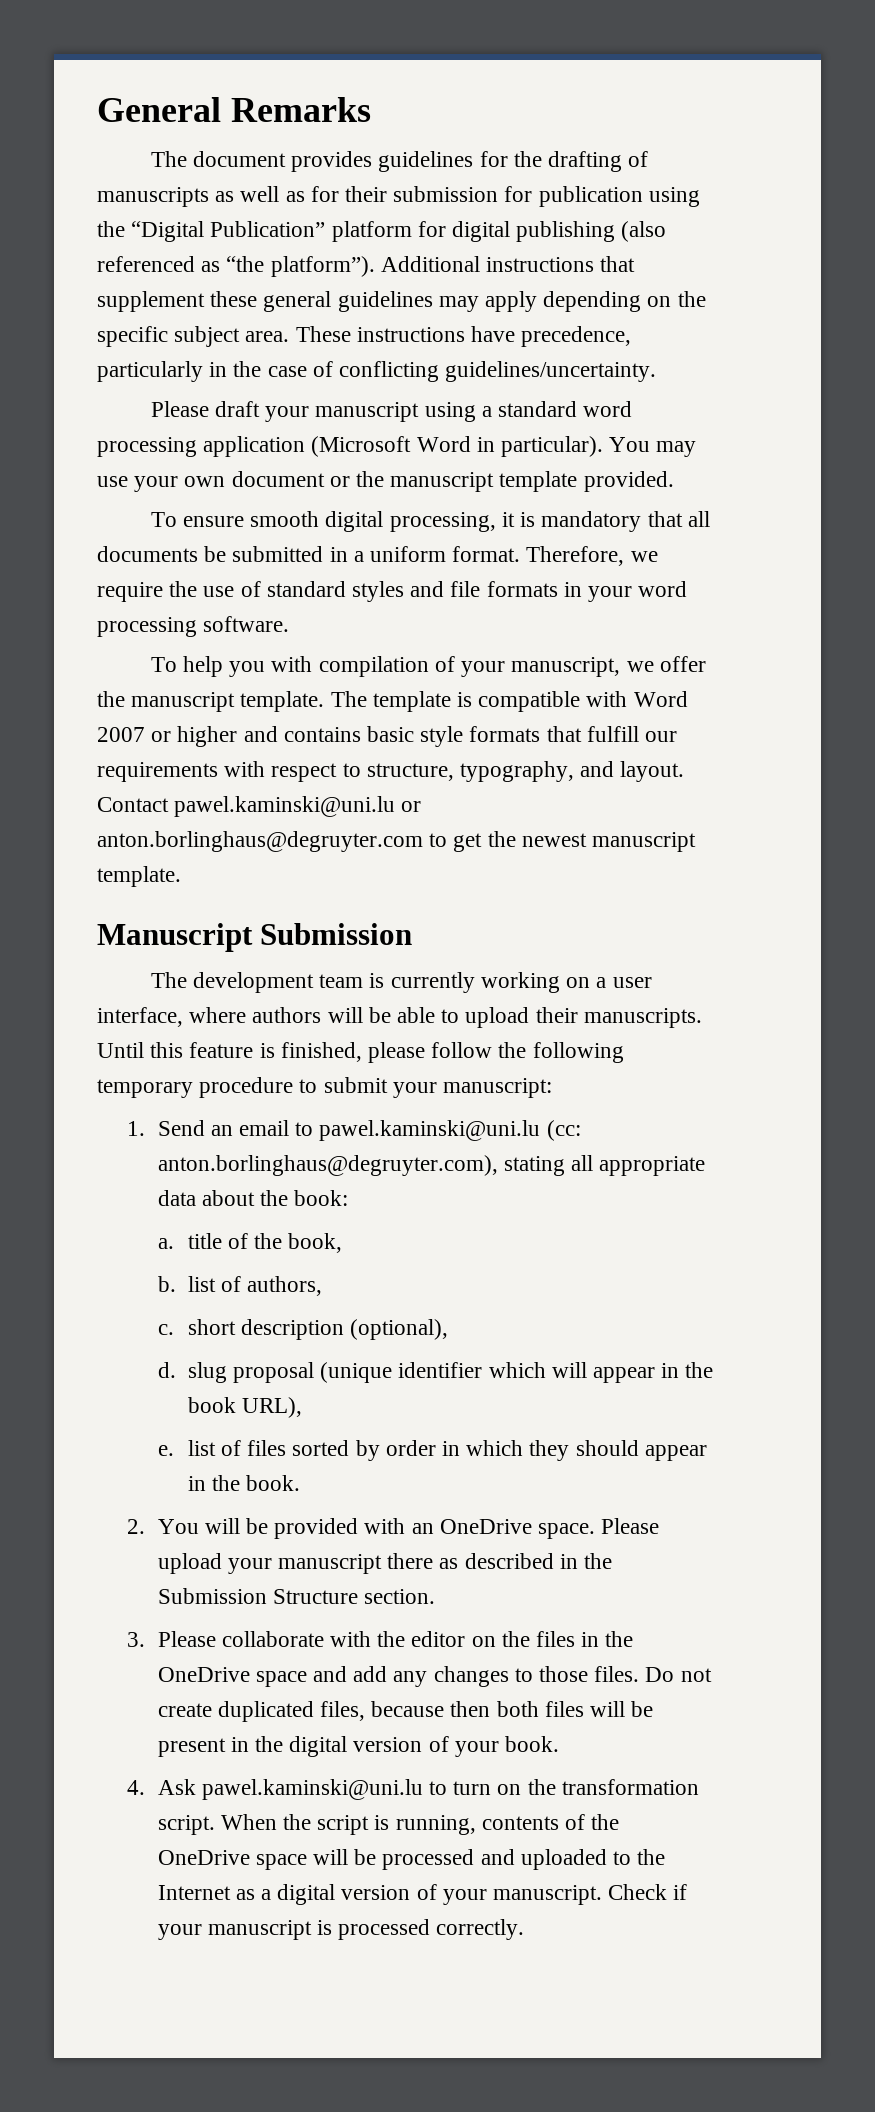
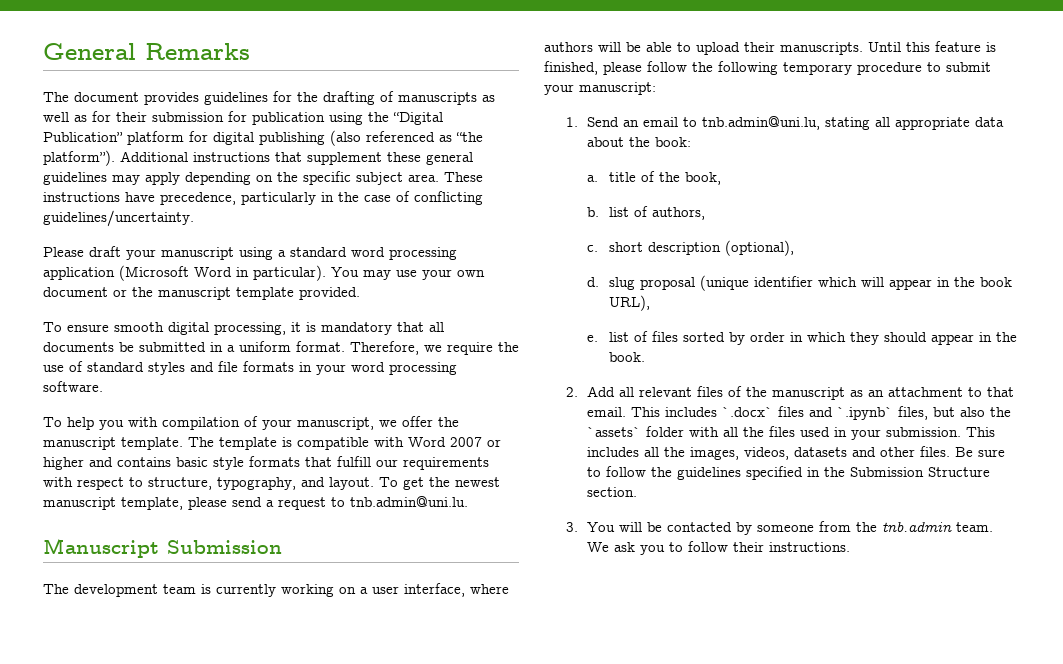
[97,796,422,817] [97,831,697,852] [97,866,181,887] Contact pawel.kaminski@uni.lu or anton.borlinghaus@degruyter.com to get the newest manuscript template. -> [379,477,500,490] [43,496,468,510] To get the newest manuscript template, please send a request to tnb.admin@uni.lu.
[319,1120,581,1141] [157,1155,498,1176] pawel.kaminski@uni.lu (cc: anton.borlinghaus@degruyter.com), -> [702,116,821,130] tnb.admin@uni.lu,
[157,1518,660,1539] [157,1553,554,1574] You will be provided with an OneDrive space. Please upload your manuscript there as described -> [587,386,1015,400] [587,406,1012,420] [587,426,996,440] [587,446,1006,460] [587,466,804,480] Add all relevant files of the manuscript as an attachment to that email. This includes `.docx` files and `.ipynb` files, but also the `assets` folder with all the files used in your submission. This includes all the images, videos, datasets and other files. Be sure to follow the guidelines specified
[157,1631,634,1647] [157,1666,712,1687] [157,1701,654,1722] [157,1736,559,1757] [127,1779,699,1800] [157,1814,620,1835] [157,1849,666,1870] [157,1884,688,1905] [157,1919,525,1940] Please collaborate with the editor on the files in the OneDrive space and add any changes to those files. Do not create duplicated files, because then both files will be present in the digital version of your book. // 4. Ask pawel.kaminski@uni.lu to turn on the transformation script. When the script is running, contents of the OneDrive space will be processed and uploaded to the Internet as a digital version of your manuscript. Check if your manuscript is processed correctly. -> [587,521,994,535] [587,541,851,555] You will be contacted by someone from the tnb.admin team. We ask you to follow their instructions.

